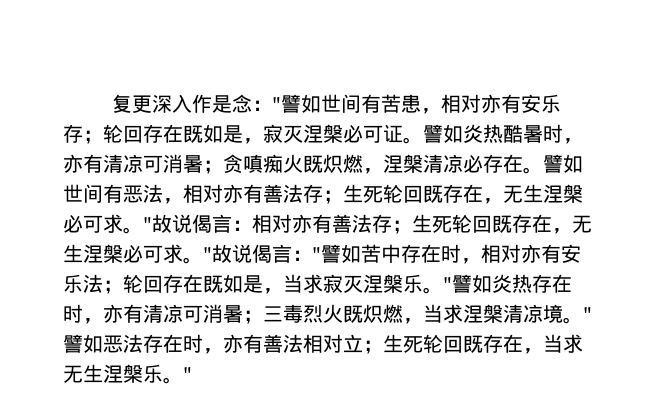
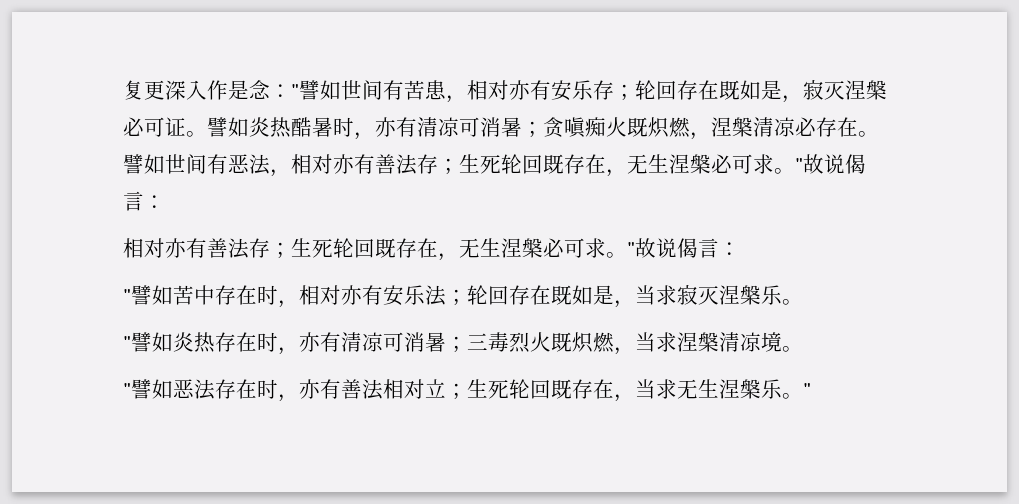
(252, 225) none -> (165, 202) //
(312, 255) none -> (740, 249) //
(443, 290) none -> (803, 302) //
(583, 320) none -> (803, 349) //

